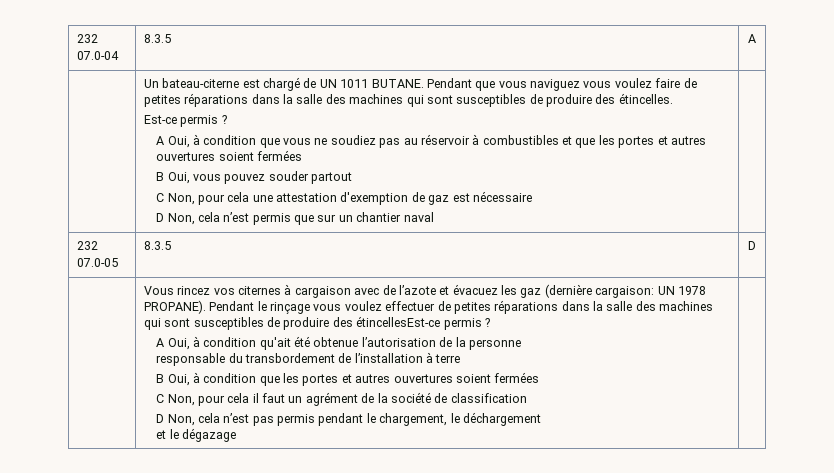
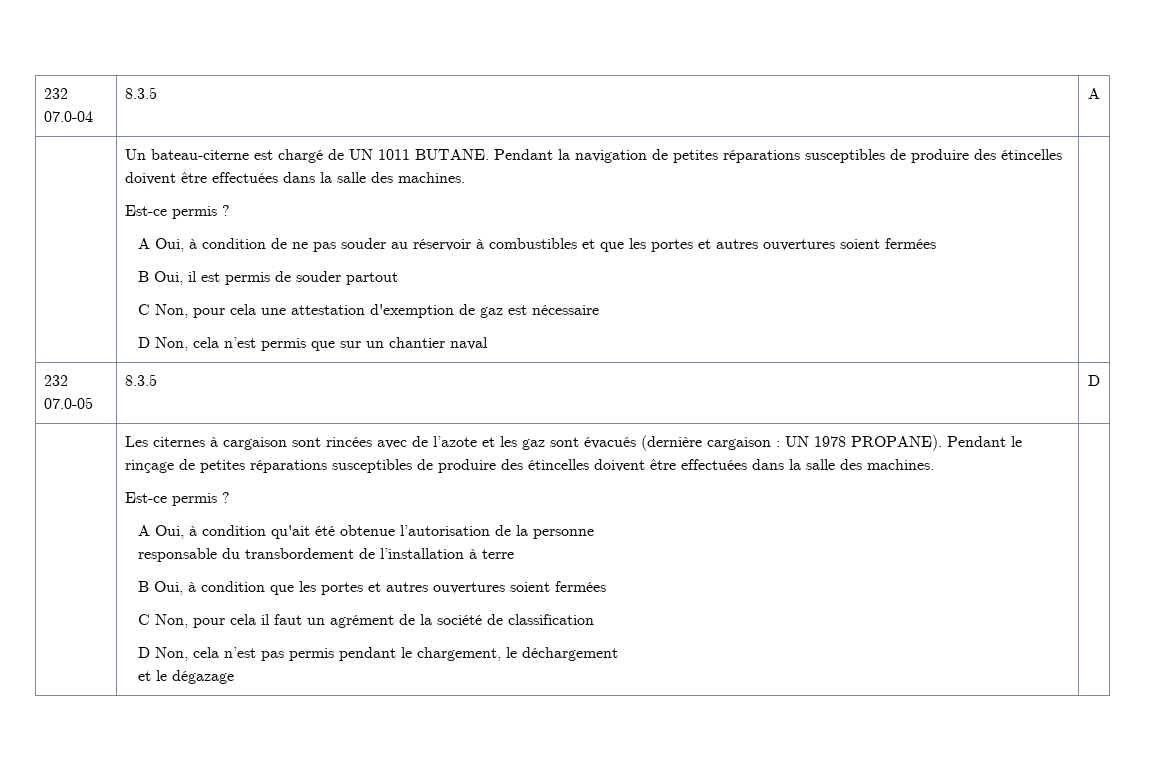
[475,78,697,91] [143,93,673,107] [143,115,227,127] [156,134,401,148] que vous naviguez vous voulez faire de petites réparations dans la salle des machines qui sont susceptibles de produire des étincelles. // Est-ce permis ? // A Oui, à condition que vous ne soudiez pas -> [557,149,1062,163] [124,172,465,185] [124,205,230,219] [138,238,387,252] la navigation de petites réparations susceptibles de produire des étincelles doivent être effectuées dans la salle des machines. // Est-ce permis ? // A Oui, à condition de ne pas souder
[192,174,266,184] vous pouvez -> [188,271,292,285] il est permis de
[143,286,235,295] Vous rincez vos -> [124,436,148,447] Les
(351, 292) none -> [291,437,372,447] sont rincées
[452,284,498,295] évacuez -> (495, 442) none
[544,284,655,298] (dernière cargaison: -> [549,435,780,451] sont évacués (dernière cargaison :
[313,300,714,314] [143,316,441,330] vous voulez effectuer de petites réparations dans la salle des machines qui sont susceptibles de produire des étincellesEst-ce -> [178,459,934,473] [124,492,167,503] de petites réparations susceptibles de produire des étincelles doivent être effectuées dans la salle des machines. // Est-ce

